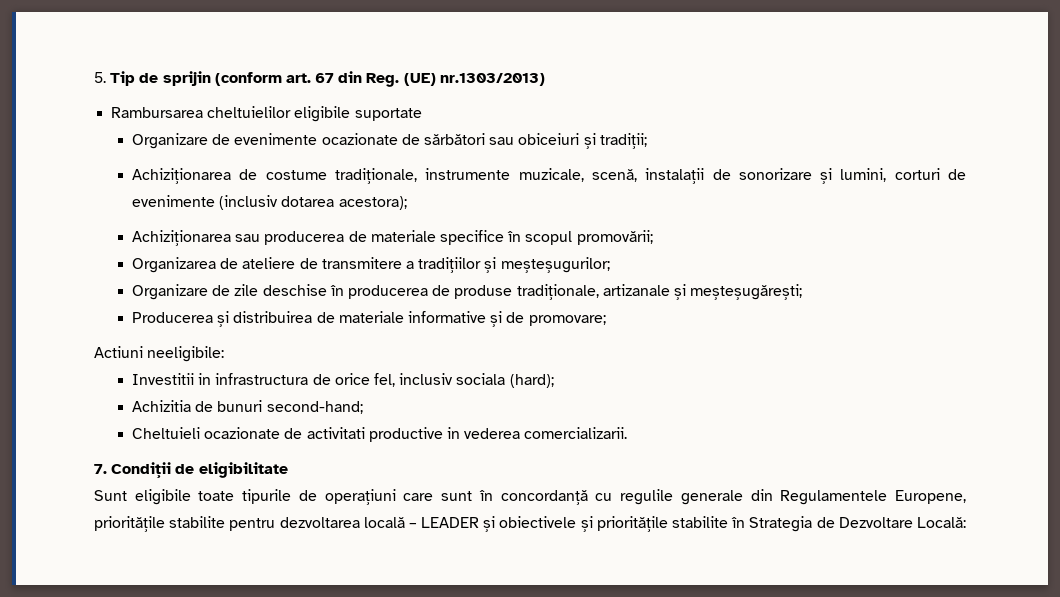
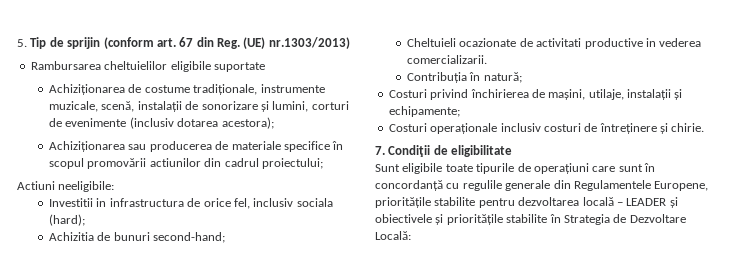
[132,133,647,149] // Organizare de evenimente ocazionate de sărbători sau obiceiuri și tradiții; -> (265, 67) none
[576,230,653,245] [132,257,610,273] [132,284,803,300] [132,311,606,327] promovării; // Organizarea de ateliere de transmitere a tradițiilor și meșteșugurilor; // Organizare de zile deschise în producerea de produse tradiționale, artizanale și meșteșugărești; // Producerea și distribuirea de materiale informative și de promovare; -> [87,158,323,169] promovării actiunilor din cadrul proiectului;
(628, 433) none -> [407,72,522,83] [388,89,683,100] [388,106,460,117] [388,123,705,134] // Contribuția în natură; // Costuri privind închirierea de mașini, utilaje, instalații și echipamente; // Costuri operaționale inclusiv costuri de întreținere și chirie.

